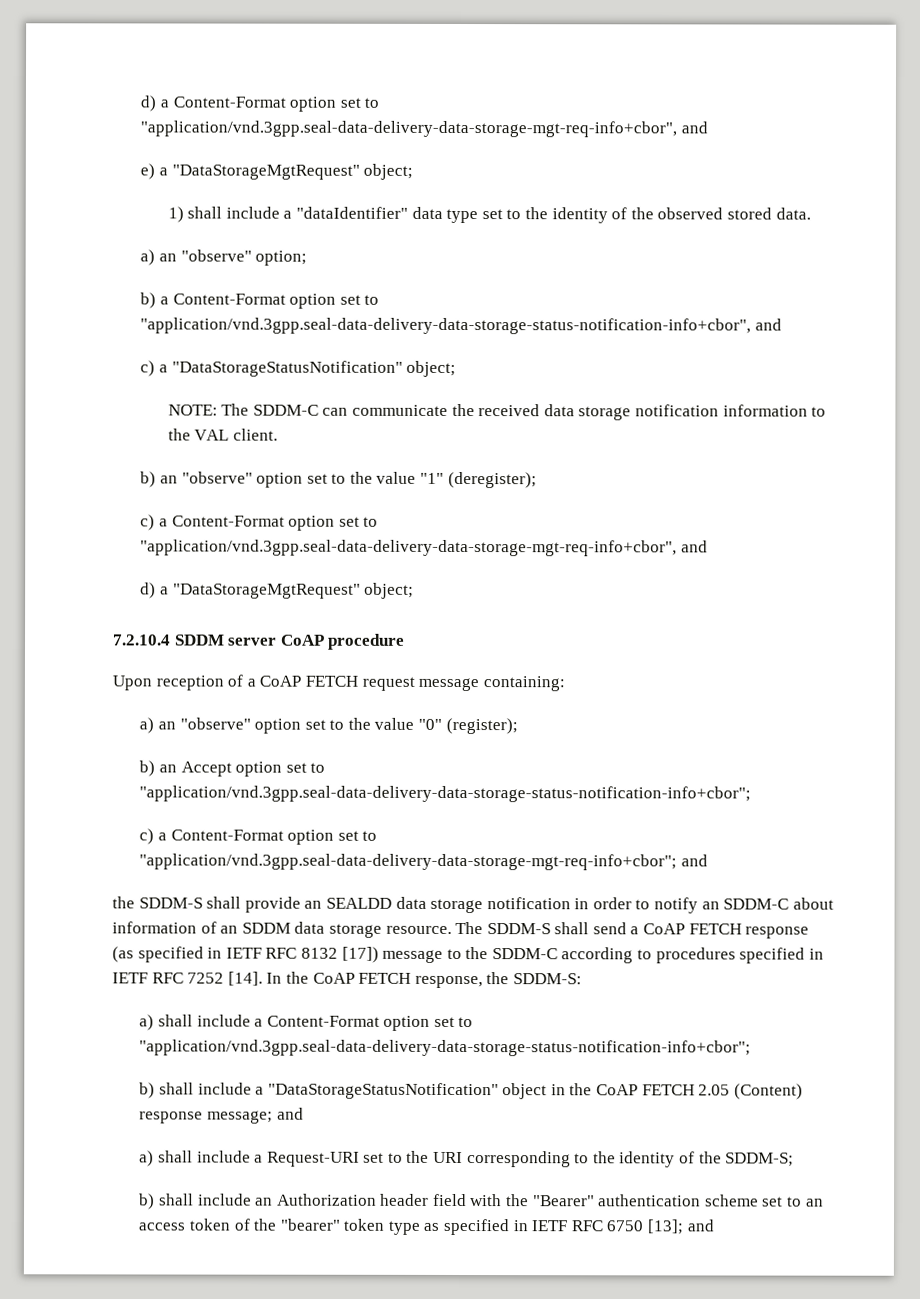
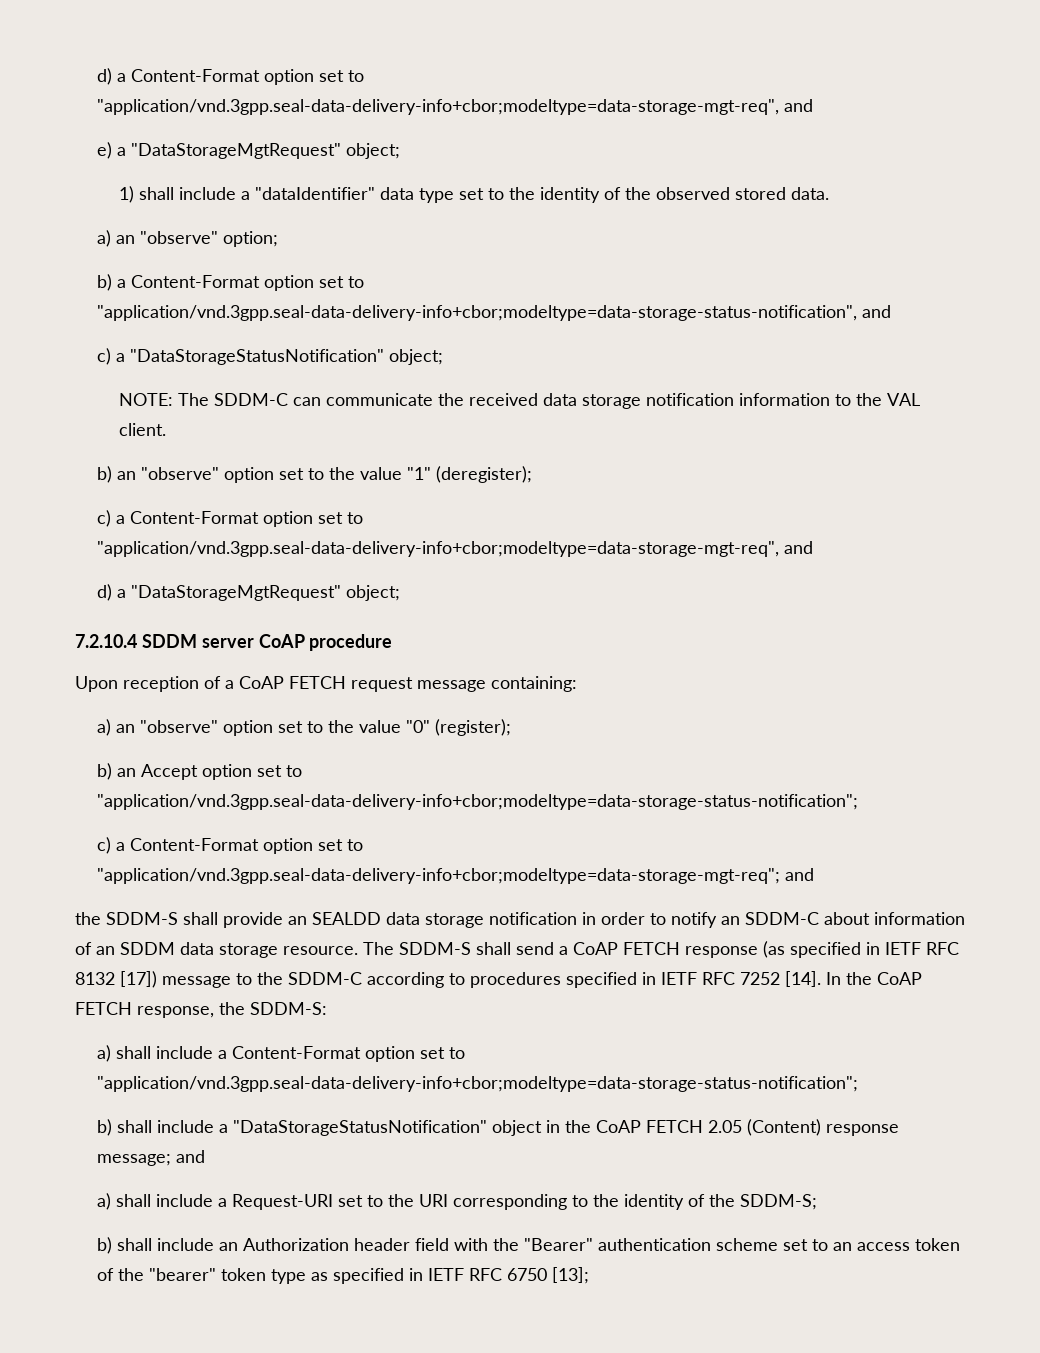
[140,120,678,138] "application/vnd.3gpp.seal-data-delivery-data-storage-mgt-req-info+cbor", -> [97,99,780,115] "application/vnd.3gpp.seal-data-delivery-info+cbor;modeltype=data-storage-mgt-req",
[140,317,752,335] "application/vnd.3gpp.seal-data-delivery-data-storage-status-notification-info+cbor", -> [97,305,858,321] "application/vnd.3gpp.seal-data-delivery-info+cbor;modeltype=data-storage-status-notification",
[140,539,678,557] "application/vnd.3gpp.seal-data-delivery-data-storage-mgt-req-info+cbor", -> [97,541,780,557] "application/vnd.3gpp.seal-data-delivery-info+cbor;modeltype=data-storage-mgt-req",
[139,785,752,803] [139,828,378,845] [139,853,678,871] "application/vnd.3gpp.seal-data-delivery-data-storage-status-notification-info+cbor"; // c) a Content-Format option set to "application/vnd.3gpp.seal-data-delivery-data-storage-mgt-req-info+cbor"; -> [97,794,859,810] [97,837,364,854] [97,868,781,884] "application/vnd.3gpp.seal-data-delivery-info+cbor;modeltype=data-storage-status-notification"; // c) a Content-Format option set to "application/vnd.3gpp.seal-data-delivery-info+cbor;modeltype=data-storage-mgt-req";
[139,1039,752,1057] "application/vnd.3gpp.seal-data-delivery-data-storage-status-notification-info+cbor"; -> [97,1076,859,1092] "application/vnd.3gpp.seal-data-delivery-info+cbor;modeltype=data-storage-status-notification";
[686,1219,715,1232] and -> (590, 1275) none

